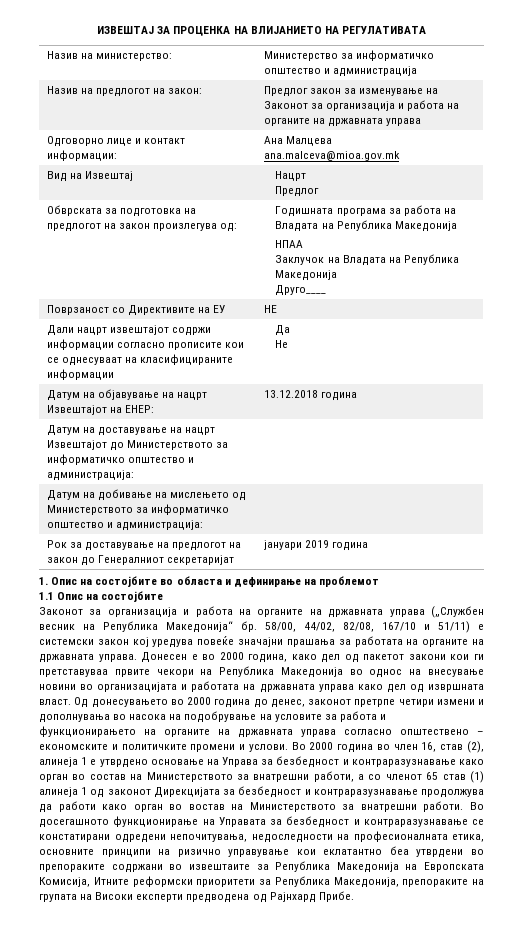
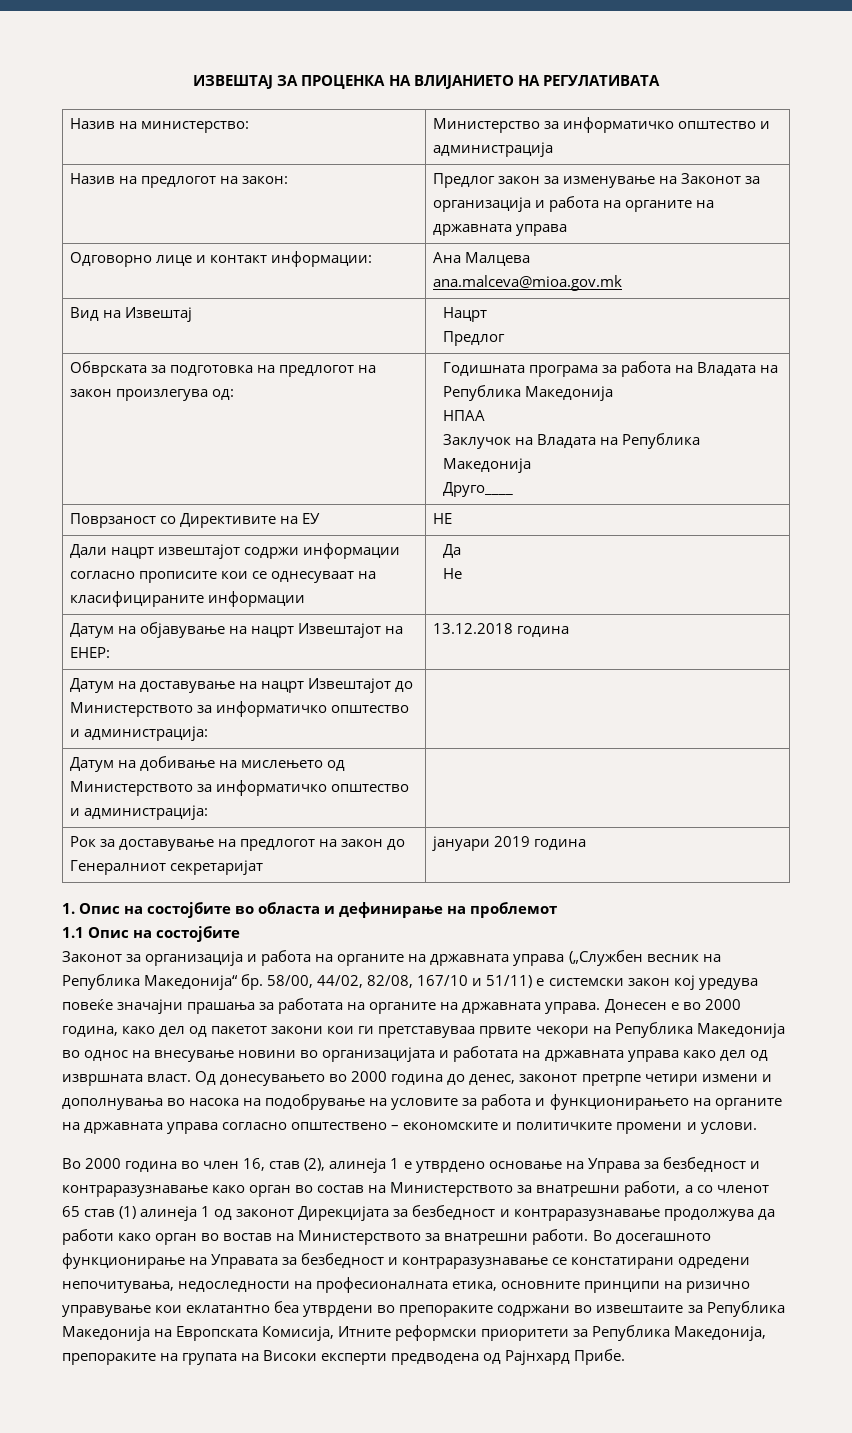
(288, 748) none -> (757, 1128) //

